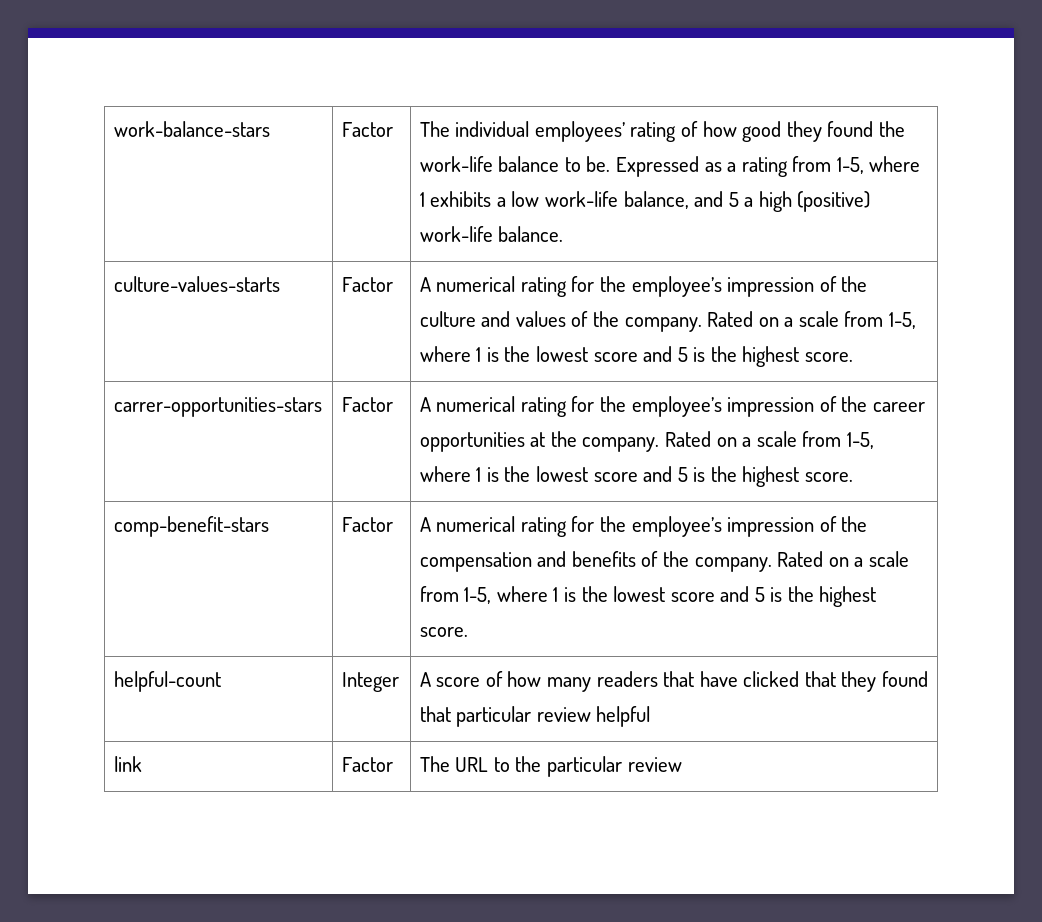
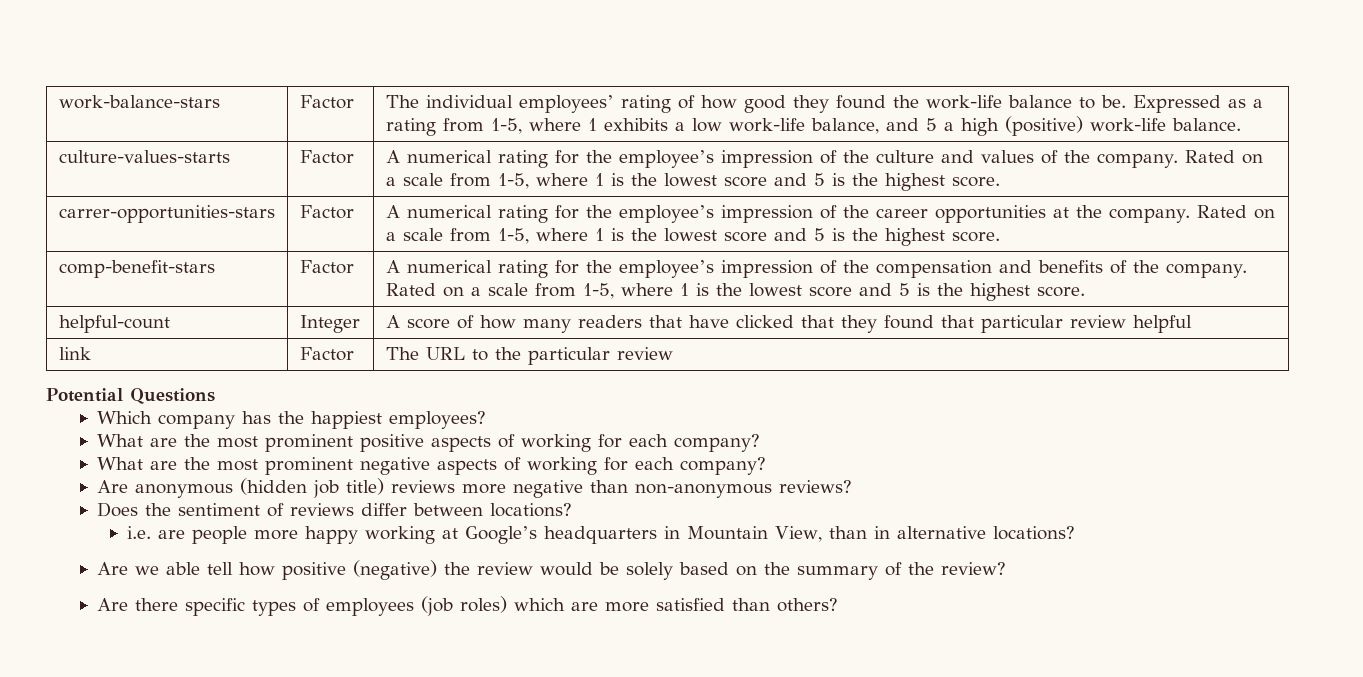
(682, 764) none -> [46,388,215,404] [96,411,486,429] [96,434,760,452] [96,457,766,475] [96,478,852,498] [96,502,572,517] [126,526,1075,544] [96,560,1006,580] [96,596,838,616] // Potential Questions // Which company has the happiest employees? // What are the most prominent positive aspects of working for each company? // What are the most prominent negative aspects of working for each company? // Are anonymous (hidden job title) reviews more negative than non-anonymous reviews? // Does the sentiment of reviews differ between locations? // i.e. are people more happy working at Google’s headquarters in Mountain View, than in alternative locations? // Are we able tell how positive (negative) the review would be solely based on the summary of the review? // Are there specific types of employees (job roles) which are more satisfied than others?

